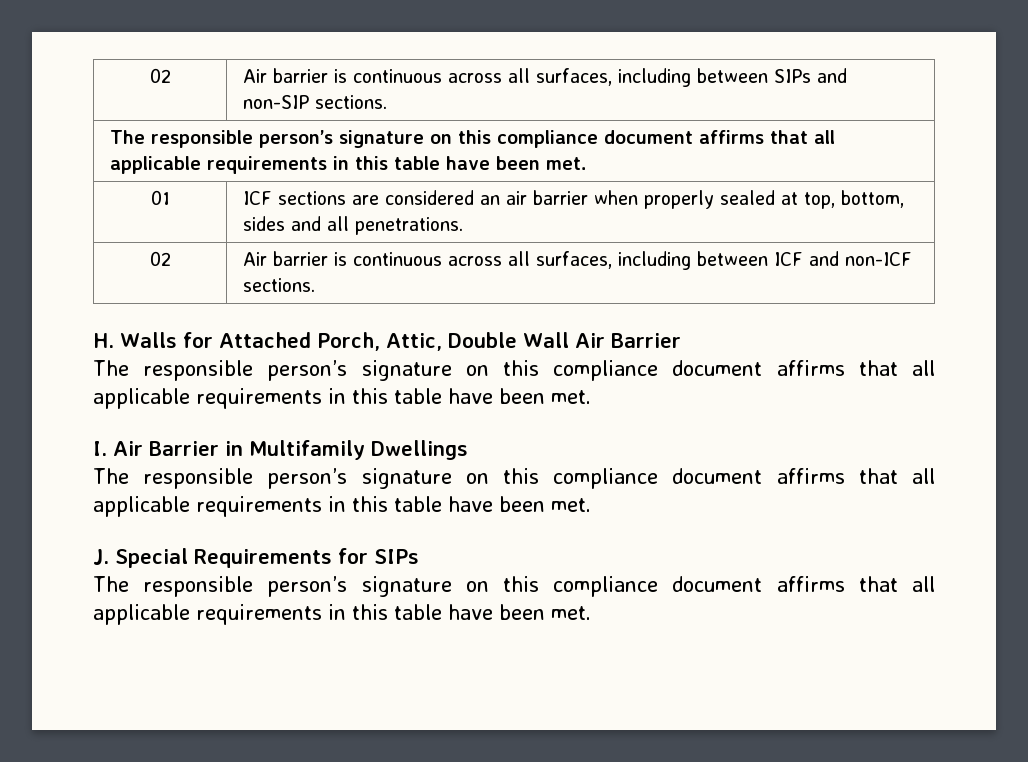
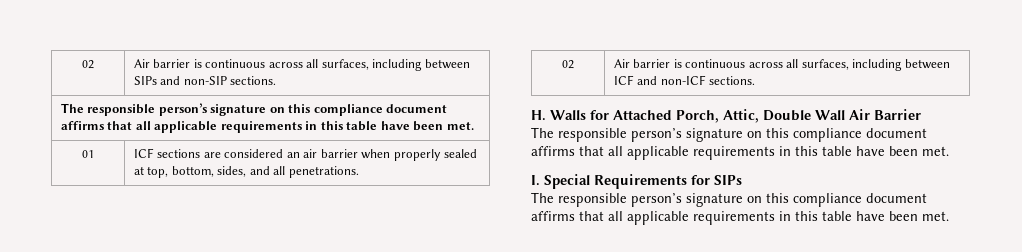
[242,216,285,231] sides -> [217,166,247,177] sides,
[113,440,468,460] [93,468,936,489] [93,496,591,517] [93,549,109,565] Air Barrier in Multifamily Dwellings // The responsible person’s signature on this compliance document affirms that all applicable requirements in this table have been met. // J. -> (540, 180) none

